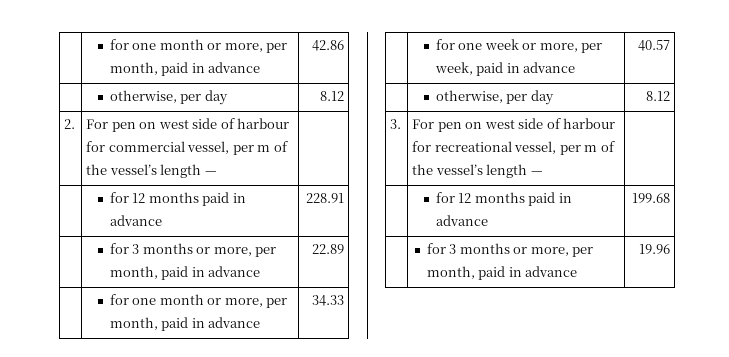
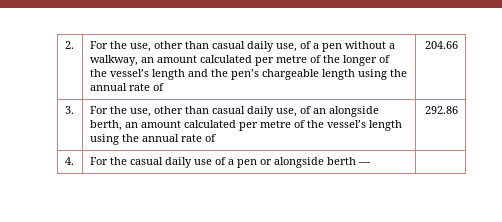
[109,39,288,53] [109,62,261,76] [311,40,344,51] [109,90,228,105] [319,91,344,101] [64,119,76,129] [86,118,290,132] [86,141,288,155] [86,164,217,178] [109,192,246,206] [109,215,162,226] [305,193,344,203] [109,243,277,257] [109,266,261,280] [311,244,344,254] [109,294,288,308] [109,317,261,331] [311,295,344,306] [435,39,603,53] [434,62,576,76] [637,40,670,51] [435,90,554,105] [645,91,670,101] [390,119,402,129] [412,118,616,132] [412,141,615,155] [412,164,543,178] [435,192,572,206] [435,215,488,226] [631,193,670,203] [426,243,594,257] [426,266,578,280] [638,244,670,254] | for one month or more, per month, paid in advance | 42.86 // | otherwise, per day | 8.12 // 2. | For pen on west side of harbour for commercial vessel, per m of the vessel’s length — | // | for 12 months paid in advance | 228.91 // | for 3 months or more, per month, paid in advance | 22.89 // | for one month or more, per month, paid in advance | 34.33 // | for one week or more, per week, paid in advance | 40.57 // | otherwise, per day | 8.12 // 3. | For pen on west side of harbour for recreational vessel, per m of the vessel’s length — | // | for 12 months paid in advance | 199.68 // | for 3 months or more, per month, paid in advance | 19.96 -> [64,41,74,49] [89,41,395,52] [89,55,390,66] [89,69,407,80] [89,83,164,91] [425,41,459,49] [64,106,74,114] [89,106,379,117] [89,120,402,131] [89,134,216,145] [425,106,459,114] [64,157,74,165] [89,157,371,168] 2. | For the use, other than casual daily use, of a pen without a walkway, an amount calculated per metre of the longer of the vessel’s length and the pen’s chargeable length using the annual rate of | 204.66 // 3. | For the use, other than casual daily use, of an alongside berth, an amount calculated per metre of the vessel’s length using the annual rate of | 292.86 // 4. | For the casual daily use of a pen or alongside berth — |

